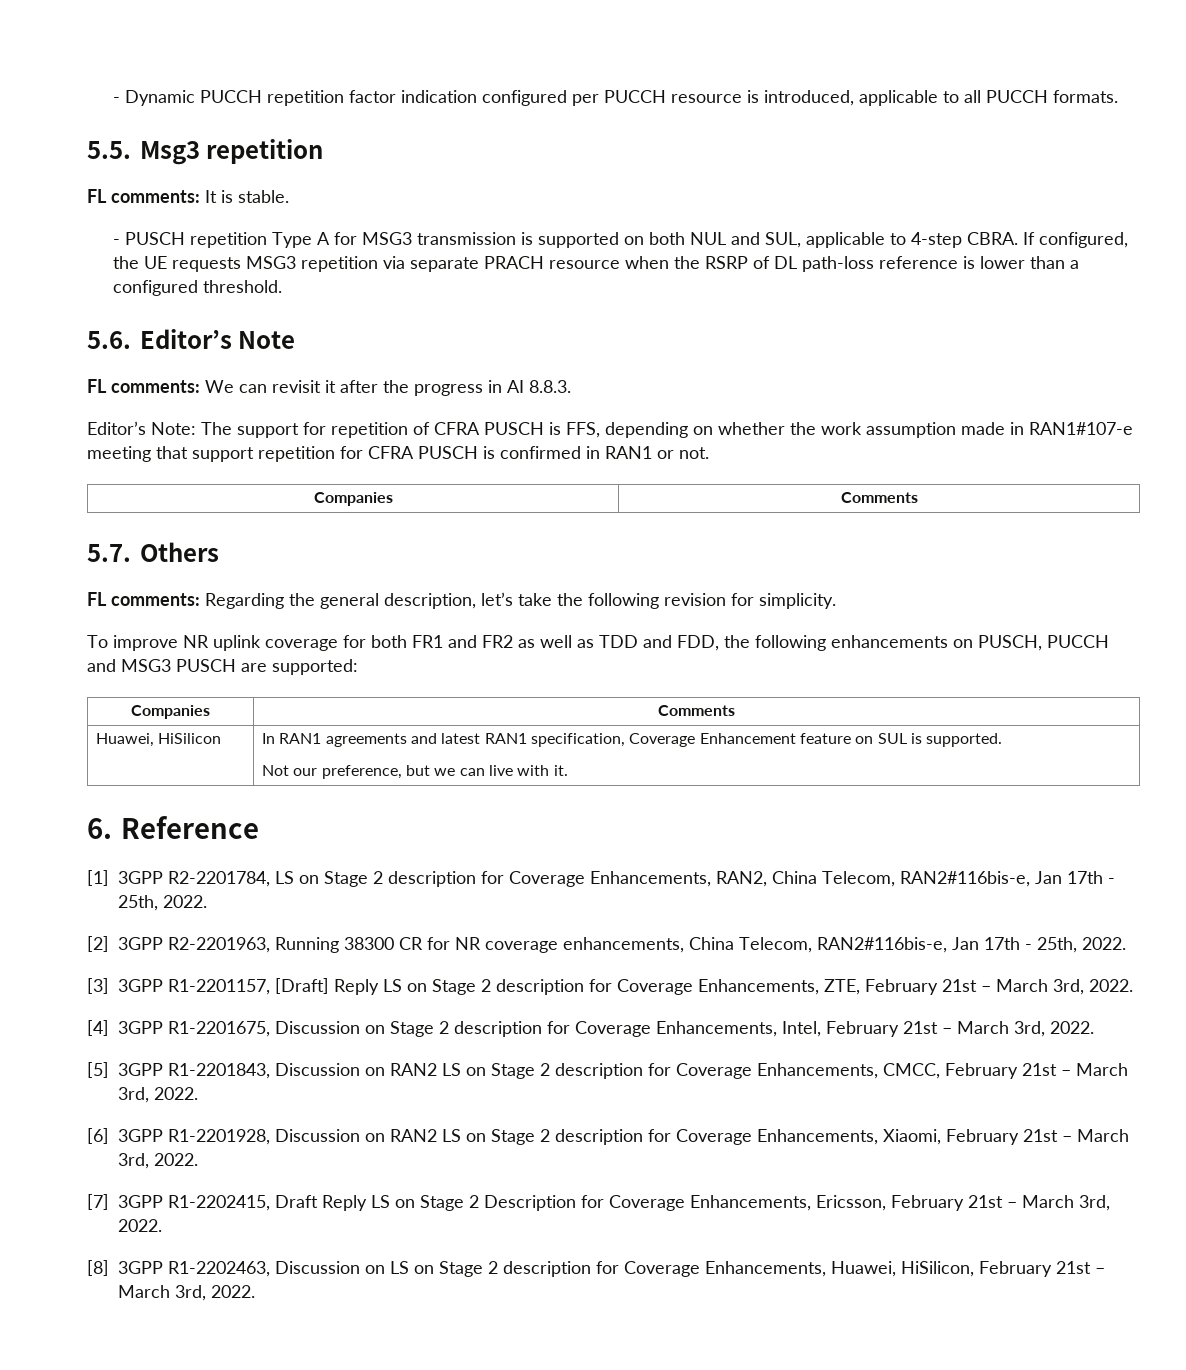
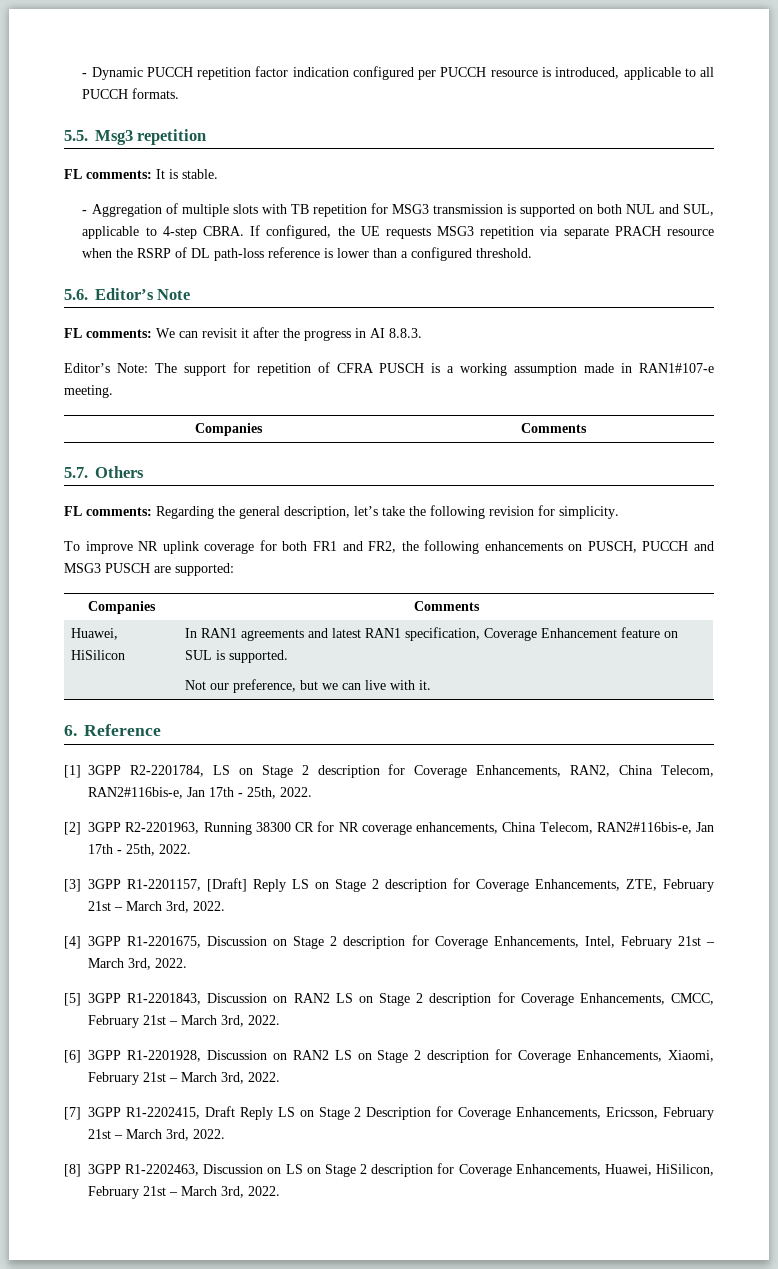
[124,232,330,248] PUSCH repetition Type A -> [91,203,367,217] Aggregation of multiple slots with TB repetition
[566,422,1133,438] [87,446,709,462] FFS, depending on whether the work assumption made in RAN1#107-e meeting that support repetition for CFRA PUSCH is confirmed in RAN1 or not. -> [447,363,714,376] [64,385,113,398] a working assumption made in RAN1#107-e meeting.
[482,635,719,651] FR2 as well as TDD and FDD, -> [368,541,397,553] FR2,

